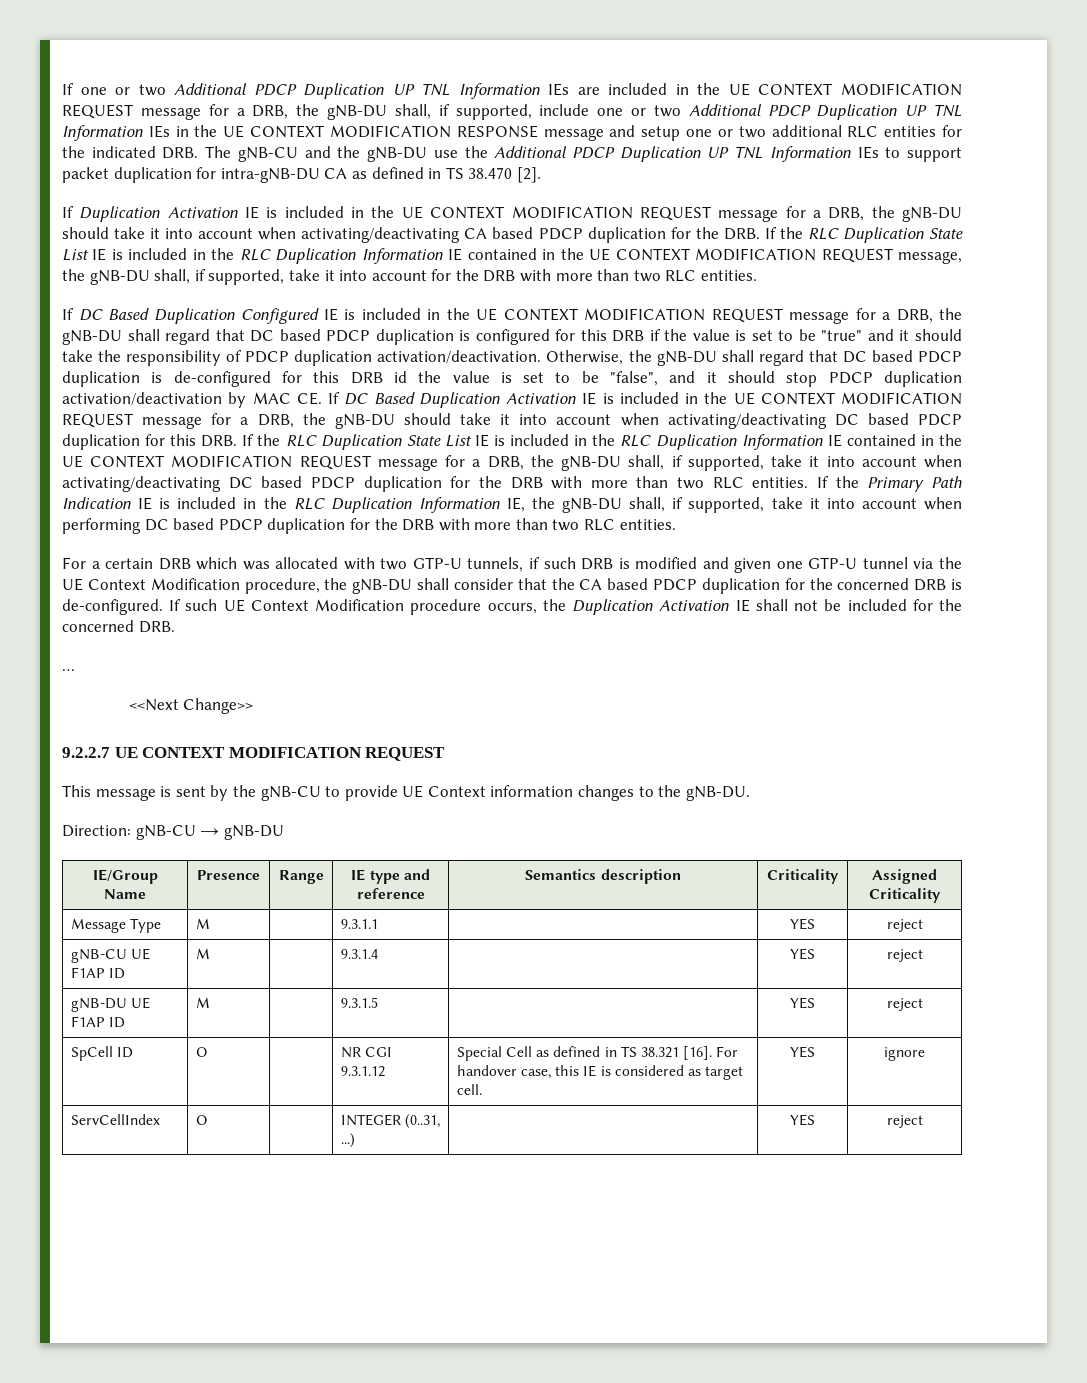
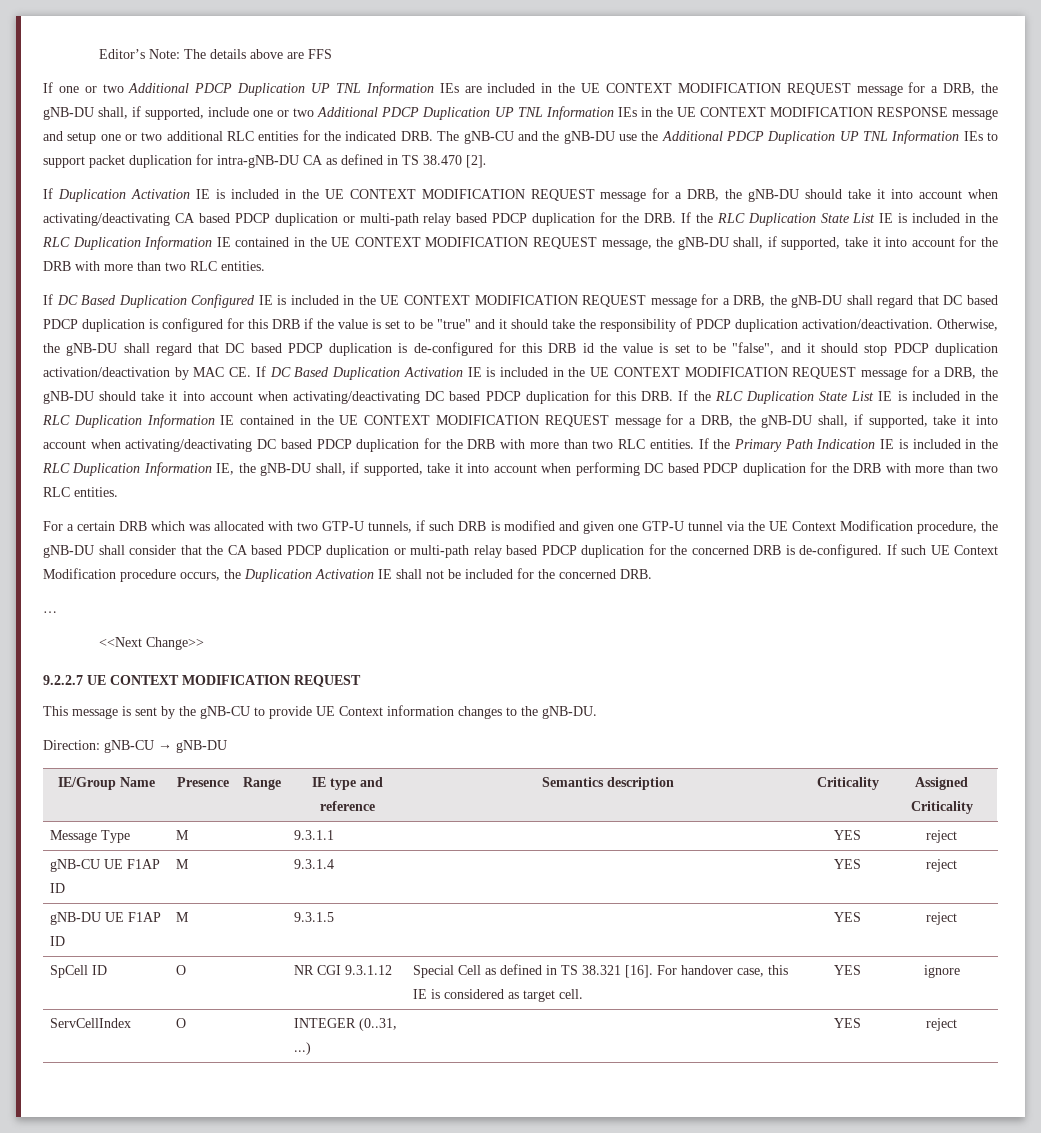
(62, 89) none -> [98,49,332,59] Editor’s Note: The details above are FFS //
(666, 235) none -> [342,213,596,226] or multi-path relay based PDCP duplication
(780, 586) none -> [393,545,644,558] or multi-path relay based PDCP duplication

